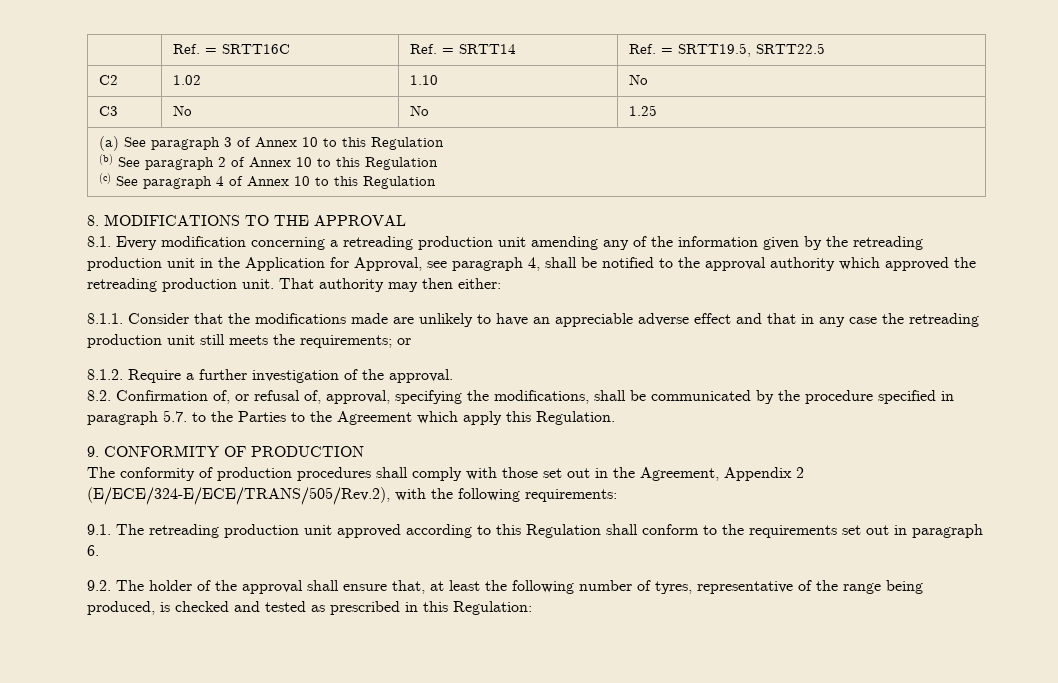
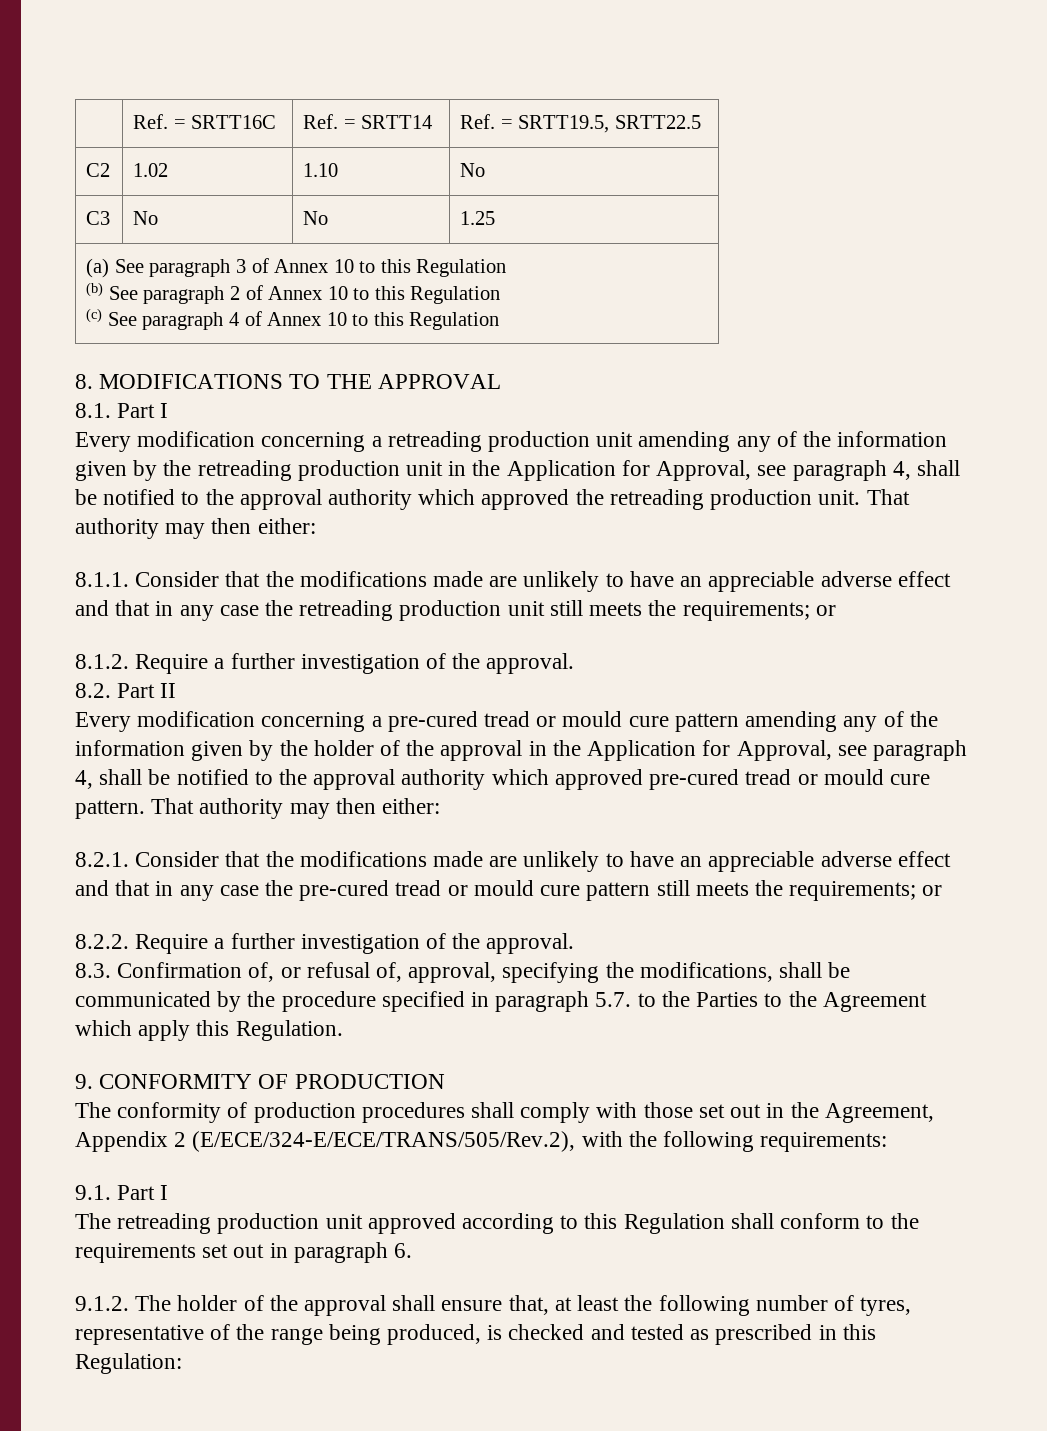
(111, 241) none -> [117,403,169,418] Part I //
(111, 395) none -> [117,683,177,698] [75,711,938,732] [75,740,967,761] [75,769,930,790] [75,798,441,819] [75,851,951,872] [75,880,943,901] [75,933,575,954] [75,963,111,978] Part II // Every modification concerning a pre-cured tread or mould cure pattern amending any of the information given by the holder of the approval in the Application for Approval, see paragraph 4, shall be notified to the approval authority which approved pre-cured tread or mould cure pattern. That authority may then either: // 8.2.1. Consider that the modifications made are unlikely to have an appreciable adverse effect and that in any case the pre-cured tread or mould cure pattern still meets the requirements; or // 8.2.2. Require a further investigation of the approval. // 8.3.
(111, 529) none -> [117,1185,169,1200] Part I //
[87,580,111,591] 9.2. -> [75,1296,129,1311] 9.1.2.

